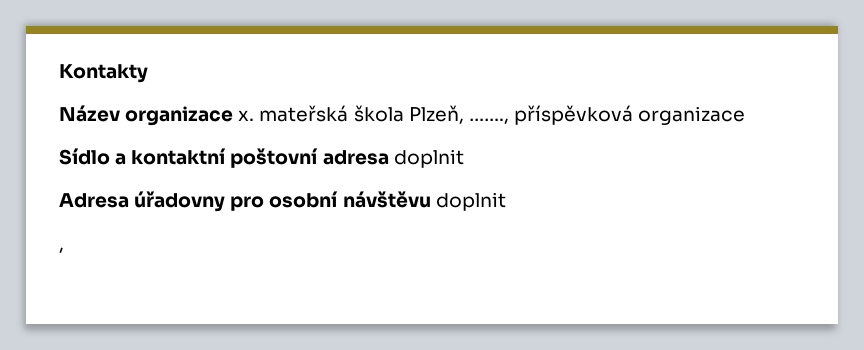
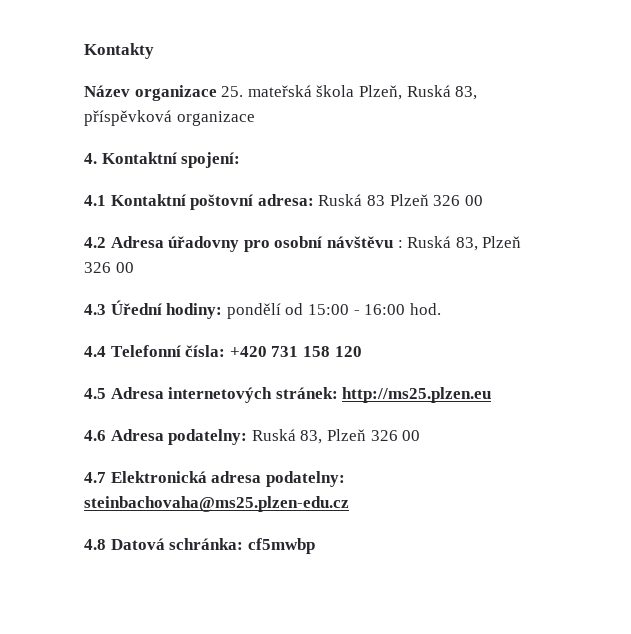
[238,110,255,121] x. -> [221,86,244,97] 25.
[468,118,509,124] ……., -> [406,85,478,100] Ruská 83,
[59,148,464,168] Sídlo a kontaktní poštovní adresa doplnit // -> [84,152,241,168] [84,194,483,210] [84,237,106,248] 4. Kontaktní spojení: // 4.1 Kontaktní poštovní adresa: Ruská 83 Plzeň 326 00 // 4.2
[435,192,506,211] [59,247,64,253] doplnit // , -> [397,236,522,251] [84,262,134,273] [84,300,441,319] [84,345,362,357] [84,387,492,403] [84,429,421,445] [84,471,345,487] [84,496,349,512] [84,538,315,554] : Ruská 83, Plzeň 326 00 // 4.3 Úřední hodiny: pondělí od 15:00 - 16:00 hod. // 4.4 Telefonní čísla: +420 731 158 120 // 4.5 Adresa internetových stránek: http://ms25.plzen.eu // 4.6 Adresa podatelny: Ruská 83, Plzeň 326 00 // 4.7 Elektronická adresa podatelny: steinbachovaha@ms25.plzen-edu.cz // 4.8 Datová schránka: cf5mwbp

